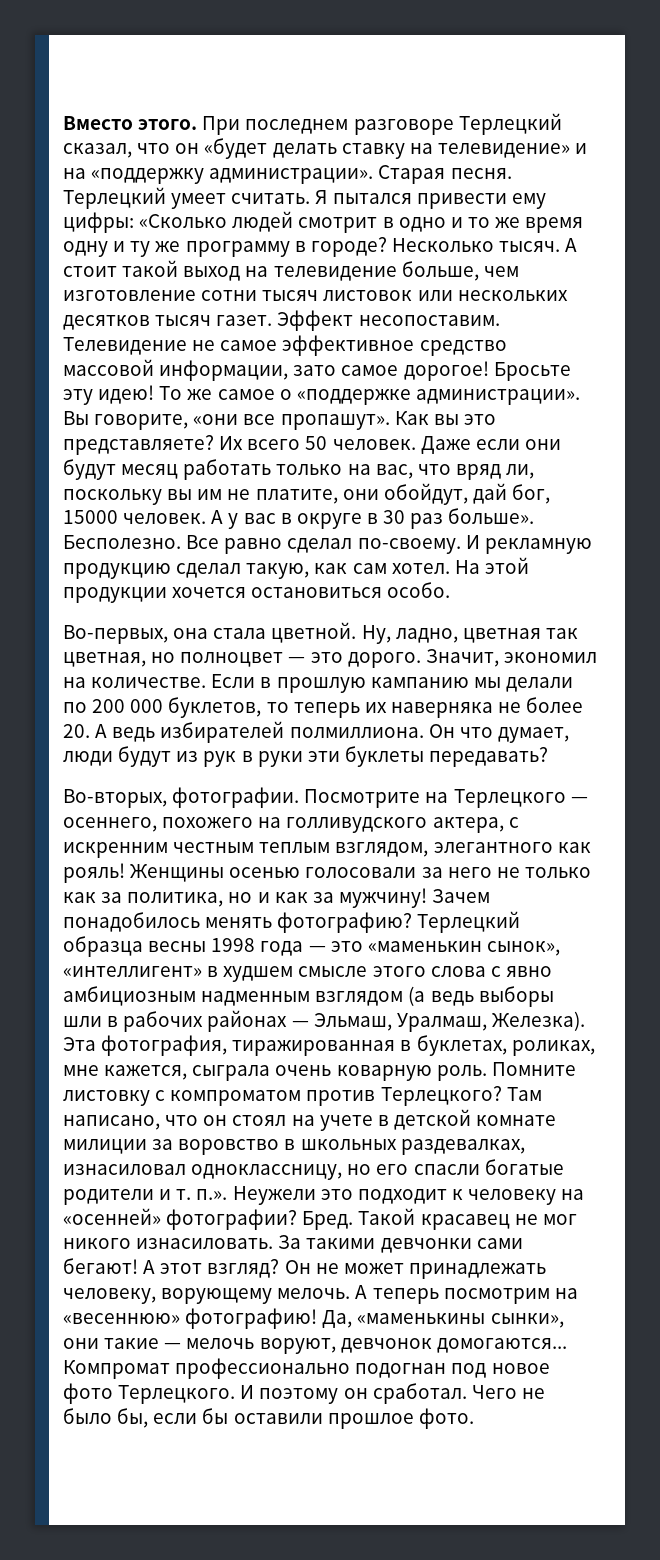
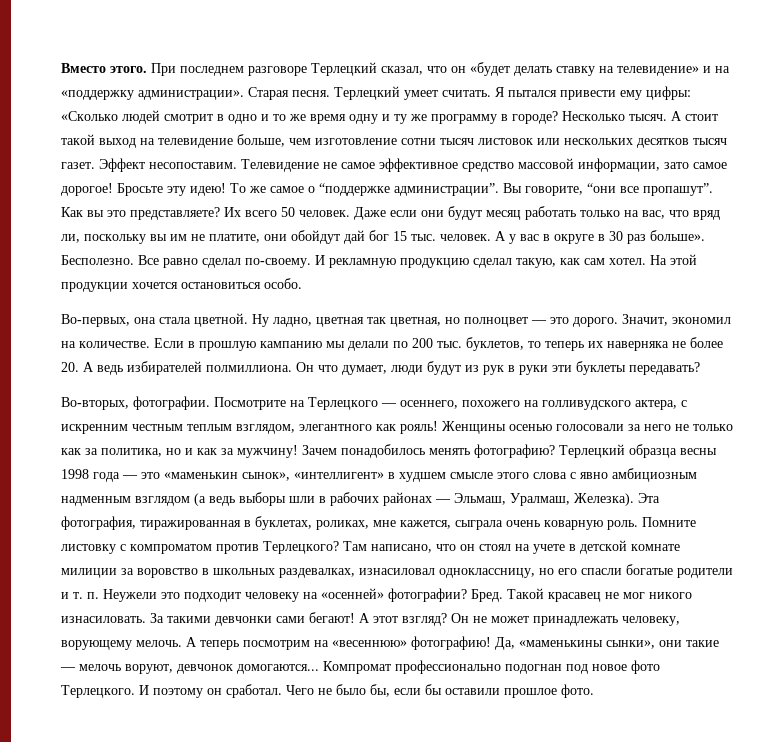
[296,389,580,405] [63,411,390,430] «поддержке администрации». Вы говорите, «они все пропашут». -> [319,183,713,196] “поддержке администрации”. Вы говорите, “они все пропашут”.
[383,483,551,505] [63,510,118,524] обойдут, дай бог, 15000 -> [291,230,436,244] обойдут дай бог 15 тыс.
[361,625,391,644] Ну, -> [252,314,269,327] Ну
[130,699,164,713] 000 -> [437,341,462,348] тыс.
[196,1189,228,1200] п.». -> [87,592,99,599] п.
[451,1189,463,1200] к -> (241, 597) none

